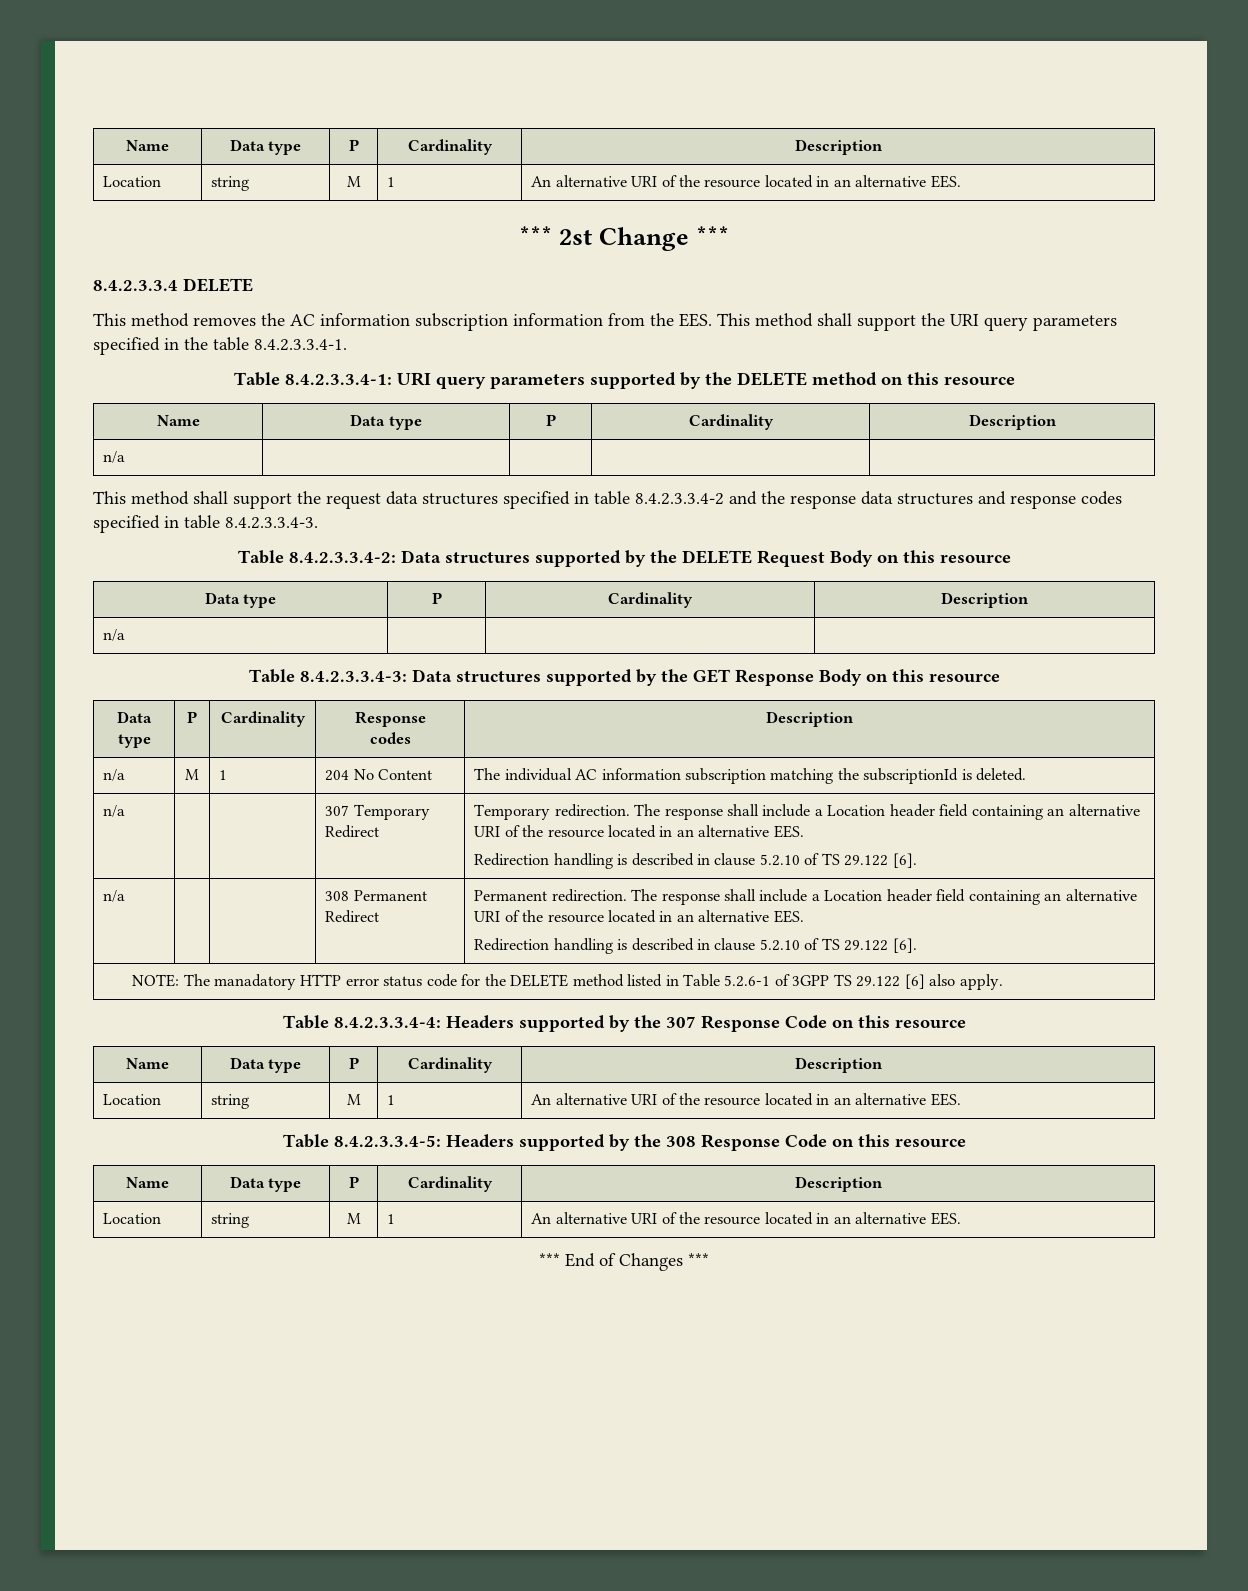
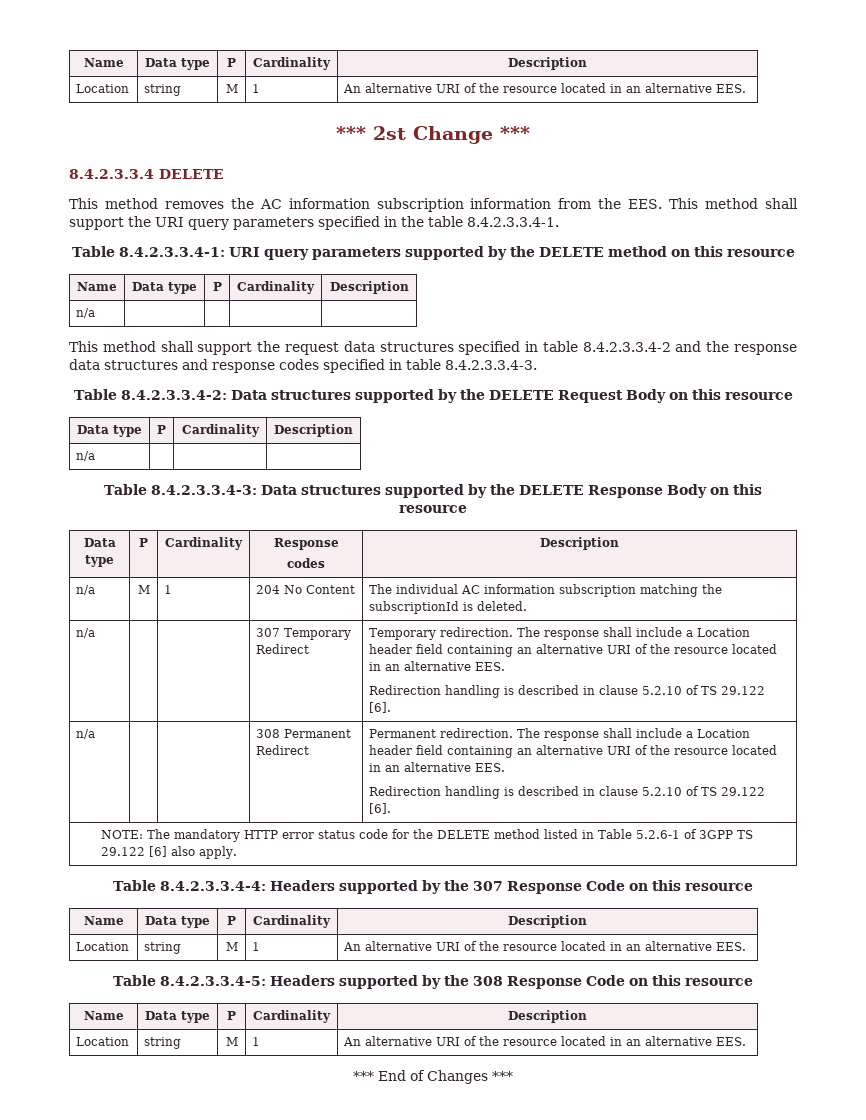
[692,669,730,683] GET -> [518,485,584,495] DELETE
[213,974,296,990] manadatory -> [173,829,240,842] mandatory

